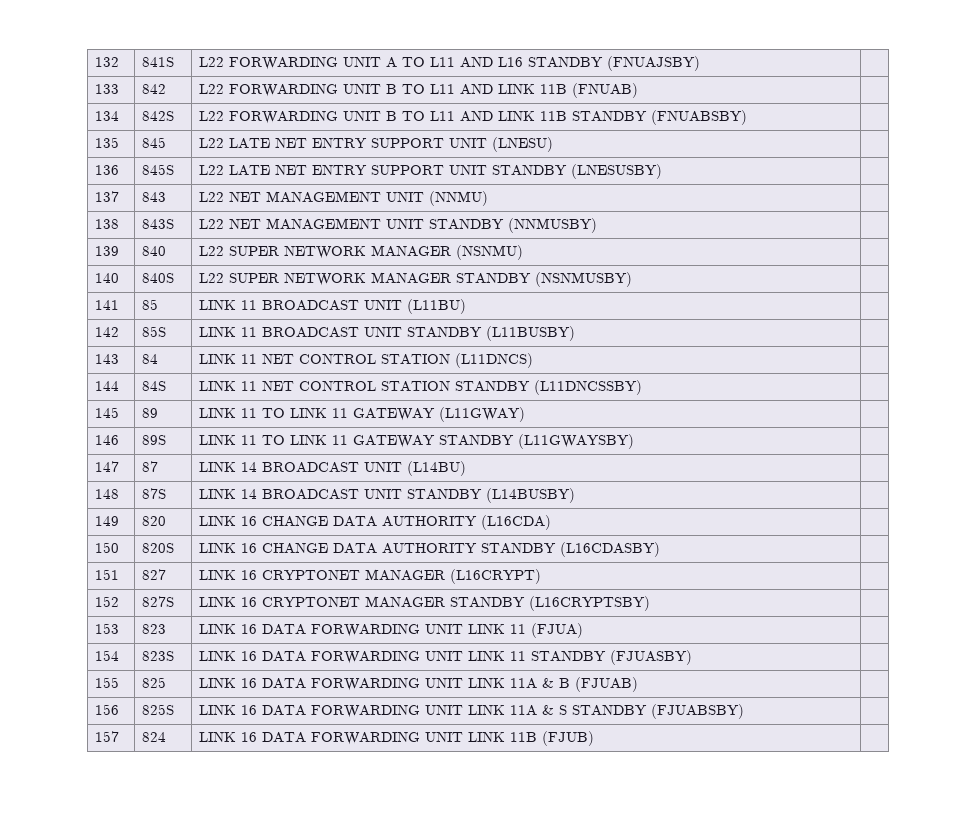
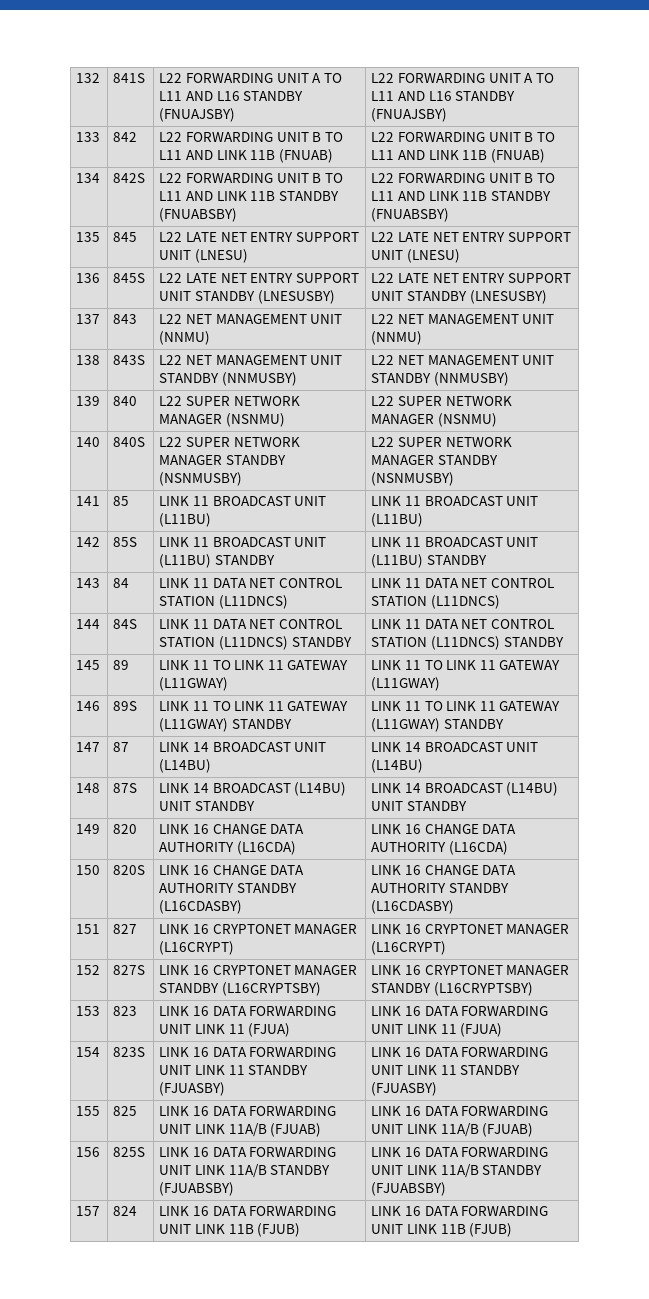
(700, 63) none -> [371,73,554,83] [371,91,516,101] [371,108,448,122] L22 FORWARDING UNIT A TO L11 AND L16 STANDBY (FNUAJSBY)
(638, 90) none -> [371,132,555,142] [371,149,545,163] L22 FORWARDING UNIT B TO L11 AND LINK 11B (FNUAB)
(747, 117) none -> [371,173,555,183] [371,191,551,201] [371,208,450,222] L22 FORWARDING UNIT B TO L11 AND LINK 11B STANDBY (FNUABSBY)
(553, 144) none -> [371,232,571,242] [371,249,460,263] L22 LATE NET ENTRY SUPPORT UNIT (LNESU)
(662, 171) none -> [371,273,571,283] [371,290,547,304] L22 LATE NET ENTRY SUPPORT UNIT STANDBY (LNESUSBY)
(488, 198) none -> [371,314,555,324] [371,331,423,345] L22 NET MANAGEMENT UNIT (NNMU)
(597, 225) none -> [371,355,555,365] [371,372,509,386] L22 NET MANAGEMENT UNIT STANDBY (NNMUSBY)
(523, 252) none -> [371,396,512,406] [371,413,497,427] L22 SUPER NETWORK MANAGER (NSNMU)
(632, 279) none -> [371,437,512,447] [371,455,498,465] [371,472,455,486] L22 SUPER NETWORK MANAGER STANDBY (NSNMUSBY)
(466, 306) none -> [371,496,539,506] [371,513,424,527] LINK 11 BROADCAST UNIT (L11BU)
[406,326,575,341] STANDBY (L11BUSBY) | -> [159,554,275,568] [371,537,539,547] [371,554,487,568] (L11BU) STANDBY | LINK 11 BROADCAST UNIT (L11BU) STANDBY
(257, 359) none -> [212,578,247,588] DATA
(533, 360) none -> [371,578,554,588] [371,595,500,609] LINK 11 DATA NET CONTROL STATION (L11DNCS)
[261,380,642,395] NET CONTROL STATION STANDBY (L11DNCSSBY) | -> [212,619,342,629] [159,636,352,650] [371,619,554,629] [371,636,564,650] DATA NET CONTROL STATION (L11DNCS) STANDBY | LINK 11 DATA NET CONTROL STATION (L11DNCS) STANDBY
(525, 414) none -> [371,660,561,670] [371,677,441,691] LINK 11 TO LINK 11 GATEWAY (L11GWAY)
[438,434,634,449] STANDBY (L11GWAYSBY) | -> [159,718,292,732] [371,701,561,711] [371,718,504,732] (L11GWAY) STANDBY | LINK 11 TO LINK 11 GATEWAY (L11GWAY) STANDBY
(466, 468) none -> [371,742,539,752] [371,759,424,773] LINK 14 BROADCAST UNIT (L14BU)
[363,488,575,503] UNIT STANDBY (L14BUSBY) | -> [294,782,347,796] [159,801,255,811] [371,782,559,796] [371,801,467,811] (L14BU) UNIT STANDBY | LINK 14 BROADCAST (L14BU) UNIT STANDBY
(551, 522) none -> [371,824,517,834] [371,841,508,855] LINK 16 CHANGE DATA AUTHORITY (L16CDA)
(660, 549) none -> [371,865,517,875] [371,883,509,893] [371,900,455,914] LINK 16 CHANGE DATA AUTHORITY STANDBY (L16CDASBY)
(541, 576) none -> [371,924,570,934] [371,941,447,955] LINK 16 CRYPTONET MANAGER (L16CRYPT)
(650, 603) none -> [371,965,570,975] [371,982,533,996] LINK 16 CRYPTONET MANAGER STANDBY (L16CRYPTSBY)
(583, 630) none -> [371,1006,549,1016] [371,1023,503,1037] LINK 16 DATA FORWARDING UNIT LINK 11 (FJUA)
(692, 657) none -> [371,1047,549,1057] [371,1065,521,1075] [371,1082,438,1096] LINK 16 DATA FORWARDING UNIT LINK 11 STANDBY (FJUASBY)
[509,677,638,692] 11A & B (FJUAB) | -> [228,1123,322,1137] [371,1106,549,1116] [371,1123,534,1137] 11A/B (FJUAB) | LINK 16 DATA FORWARDING UNIT LINK 11A/B (FJUAB)
[509,705,567,716] 11A & S -> [228,1164,267,1178] 11A/B
(744, 711) none -> [371,1147,549,1157] [371,1164,543,1178] [371,1182,447,1196] LINK 16 DATA FORWARDING UNIT LINK 11A/B STANDBY (FJUABSBY)
(594, 738) none -> [371,1206,549,1216] [371,1223,513,1237] LINK 16 DATA FORWARDING UNIT LINK 11B (FJUB)

